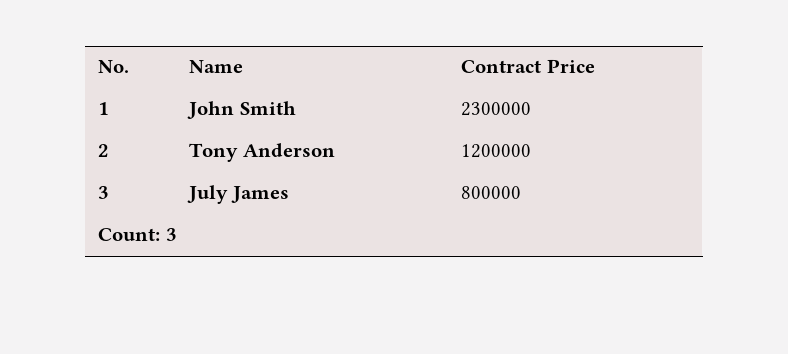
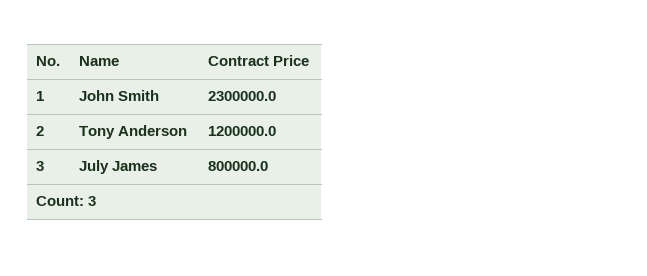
[461,102,532,116] 2300000 -> [208,91,277,101] 2300000.0
[461,144,532,158] 1200000 -> [208,126,277,136] 1200000.0
[461,186,522,199] 800000 -> [208,161,269,171] 800000.0

